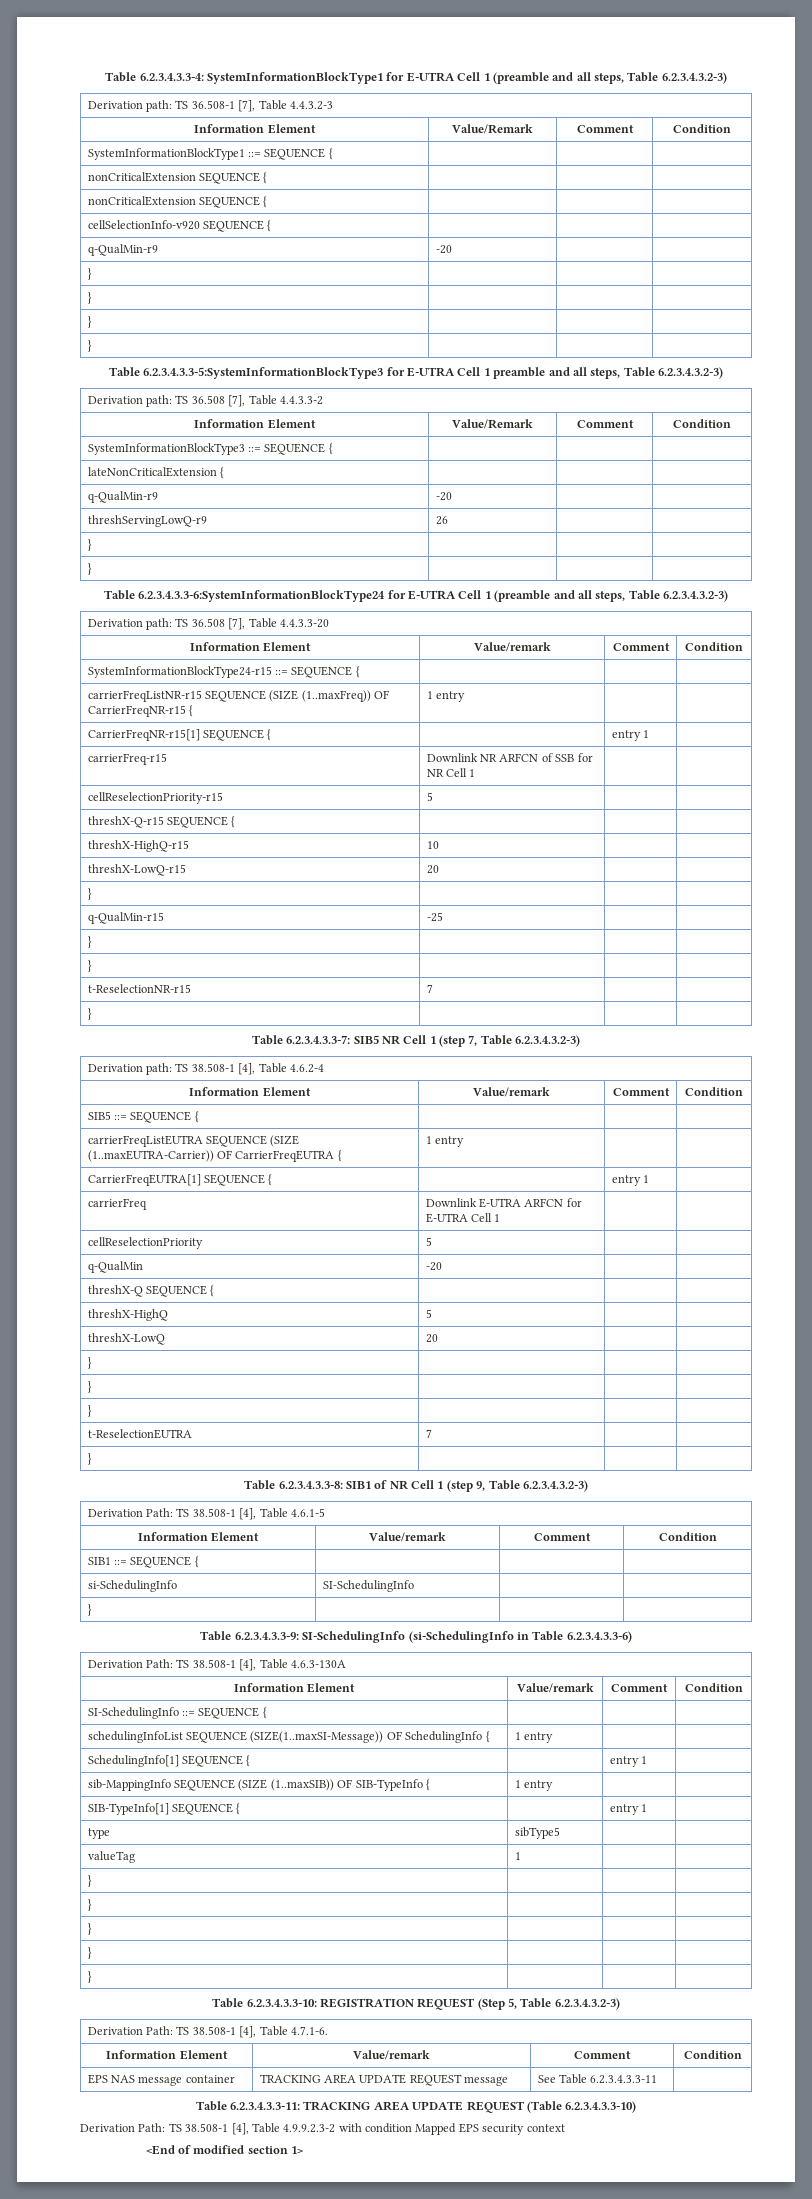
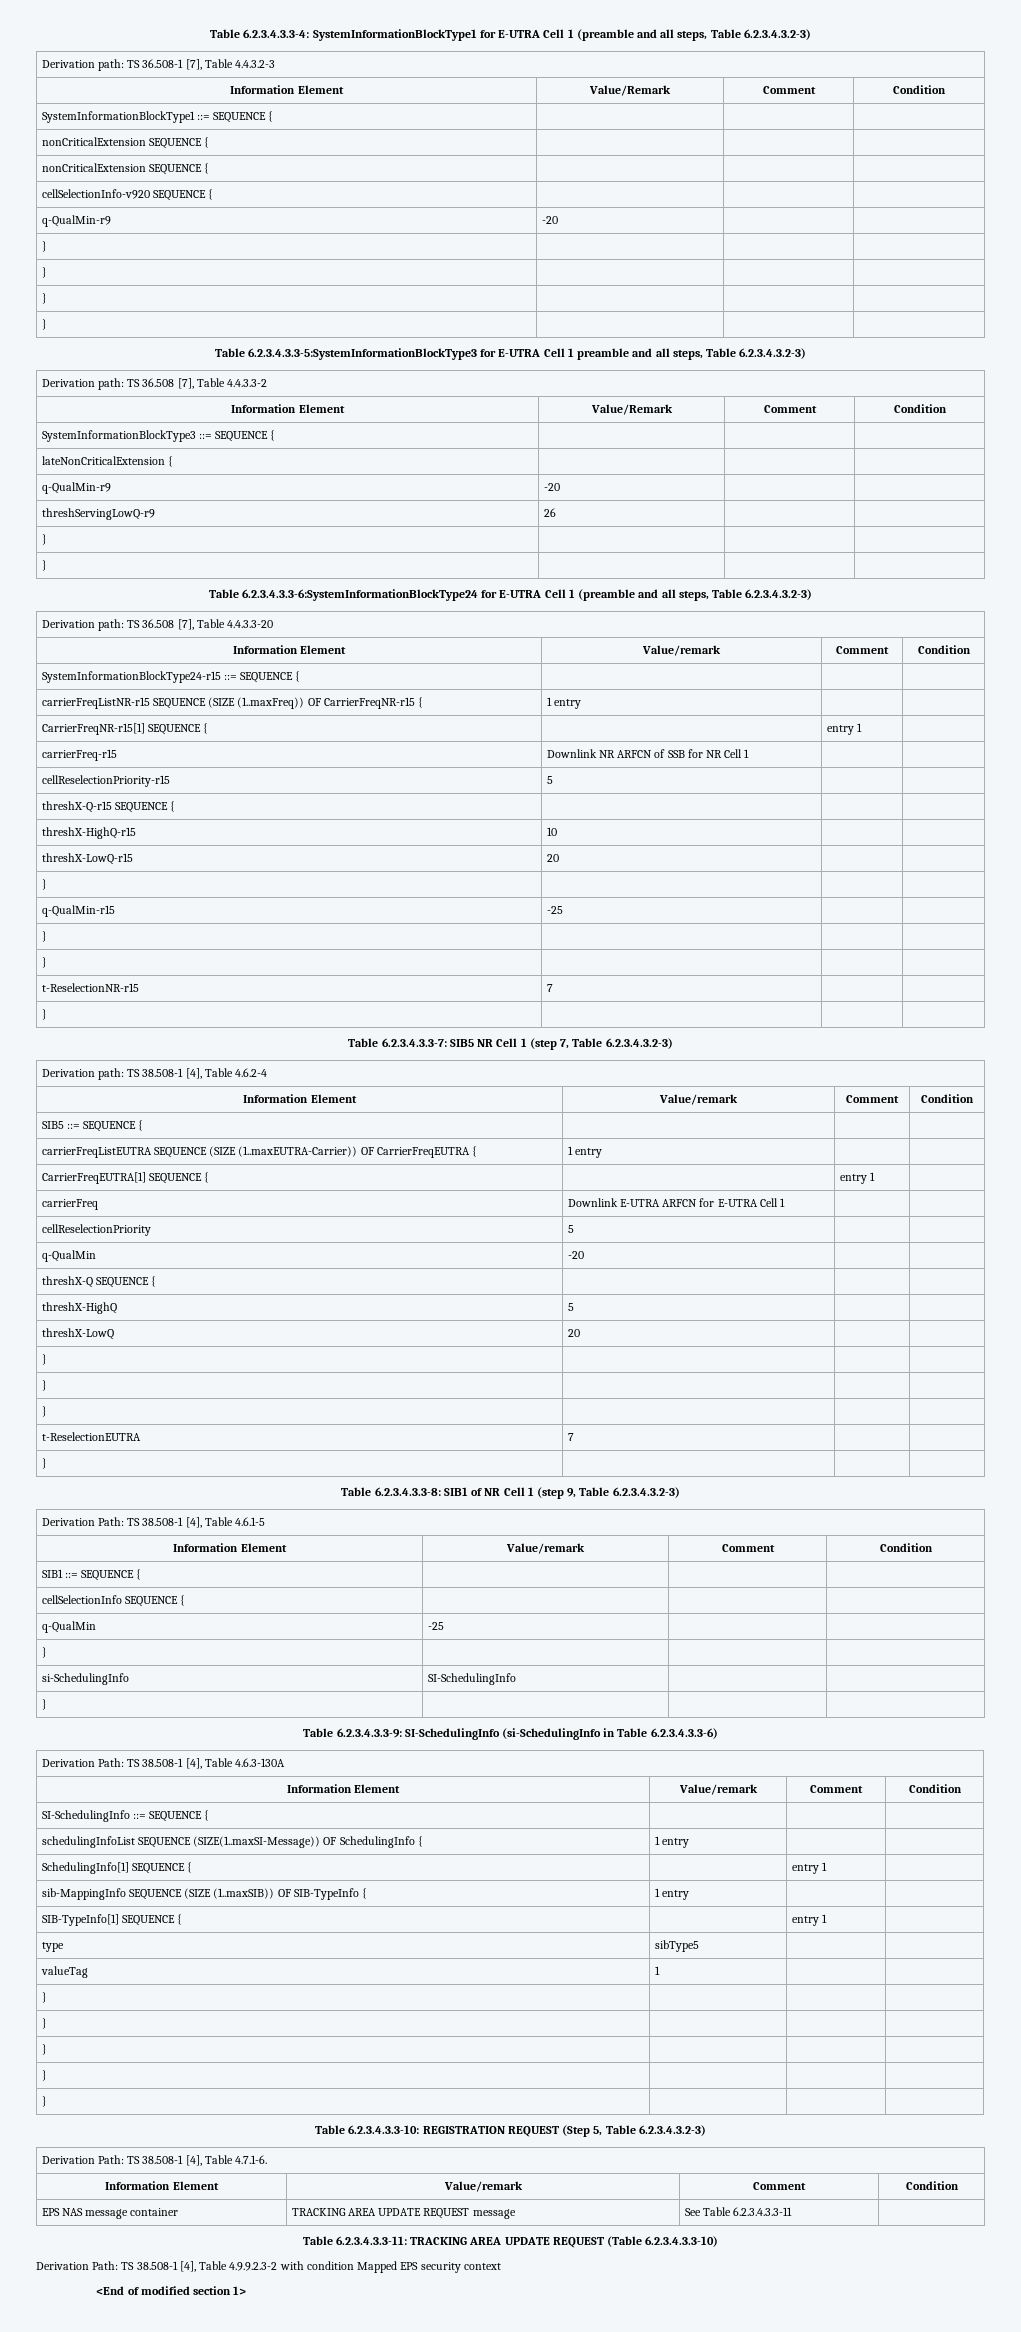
(199, 1562) none -> [41,1595,186,1607] [41,1621,96,1633] [427,1622,444,1630] [41,1647,47,1658] // cellSelectionInfo SEQUENCE { | | | // q-QualMin | -25 | | // } | | |

